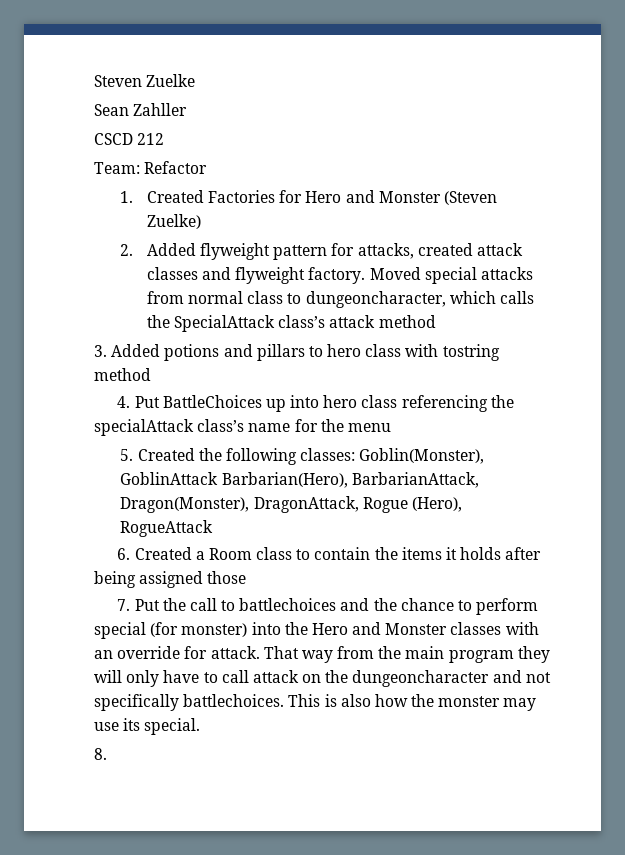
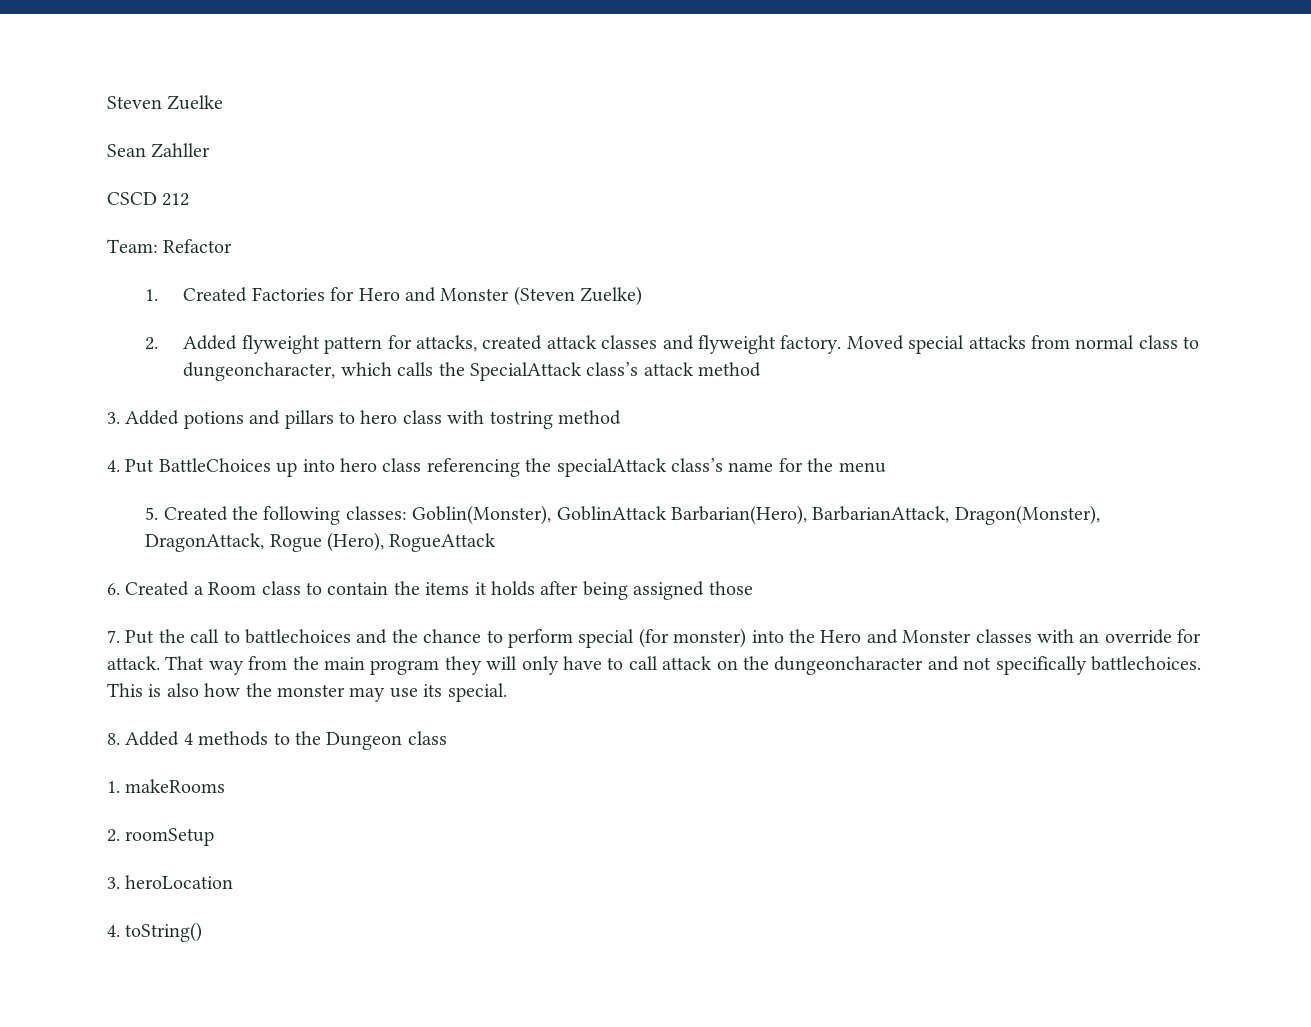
(107, 754) none -> [125,731,447,750] [107,779,226,793] [107,828,215,846] [107,875,234,889] [107,922,203,942] Added 4 methods to the Dungeon class // 1. makeRooms // 2. roomSetup // 3. heroLocation // 4. toString()

